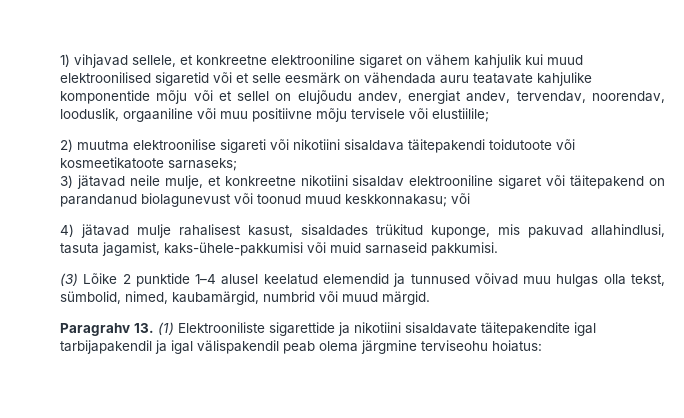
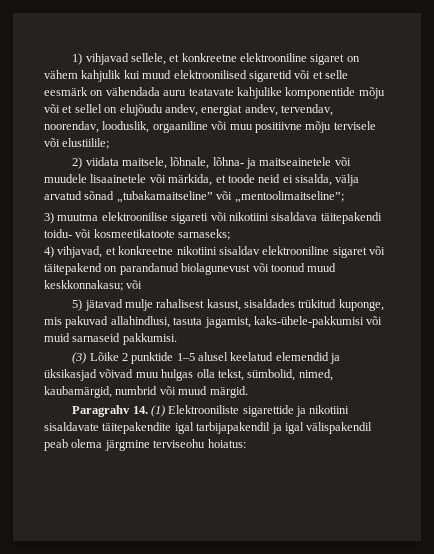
(73, 145) none -> [85,157,351,169] [44,174,360,186] [44,191,344,203] [44,212,54,224] viidata maitsele, lõhnale, lõhna- ja maitseainetele või muudele lisaainetele või märkida, et toode neid ei sisalda, välja arvatud sõnad „tubakamaitseline” või „mentoolimaitseline”; // 3)
[489,139,552,150] toidutoote -> [44,229,72,238] toidu-
[60,175,203,189] 3) jätavad neile mulje, -> [44,246,103,258] 4) vihjavad,
[60,224,74,237] 4) -> [72,299,83,311] 5)
[195,274,217,284] 1–4 -> [176,353,195,361] 1–5
[410,274,470,284] tunnused -> [44,369,97,381] üksikasjad
[134,323,154,333] 13. -> [132,406,148,414] 14.

